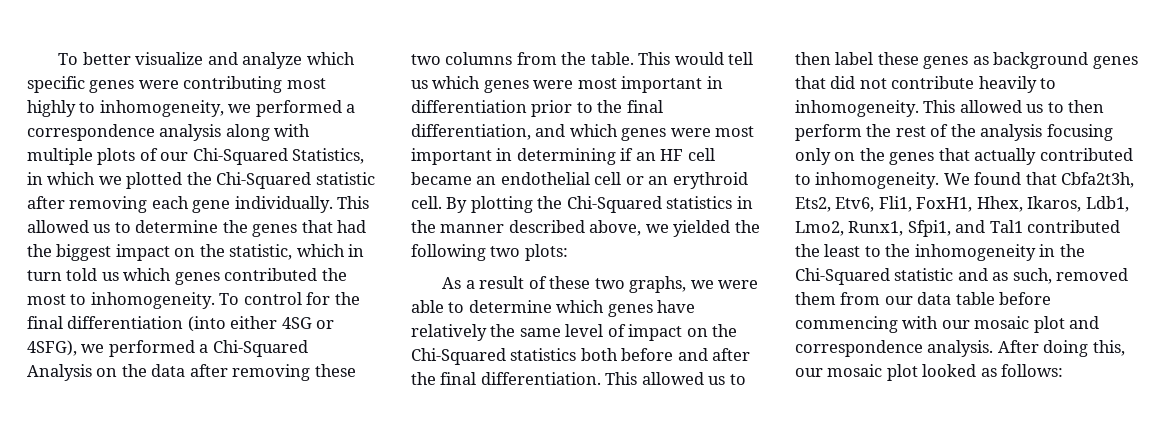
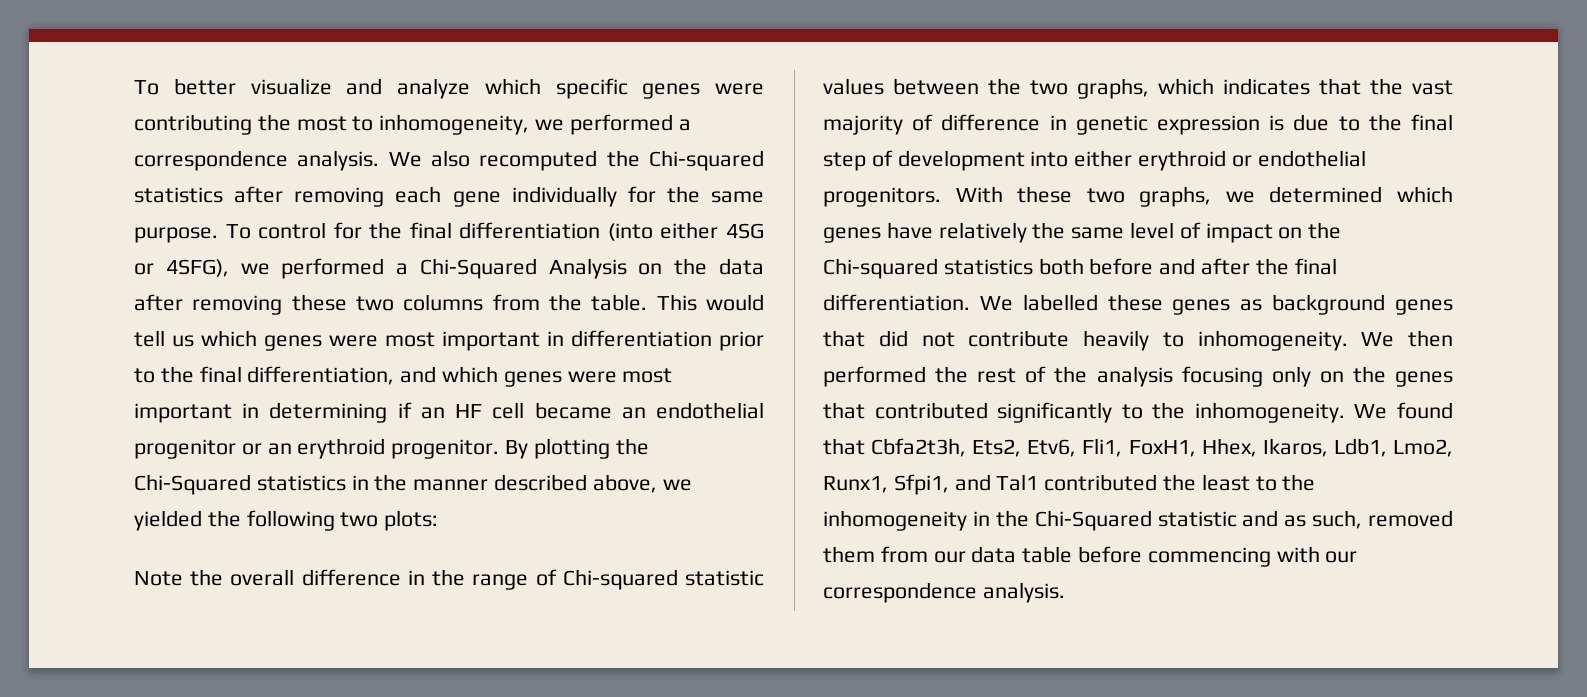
[286,78,326,89] [27,100,76,117] most highly -> [257,114,347,131] the most
[159,124,311,141] [27,148,365,165] [27,172,375,189] [27,196,370,213] [27,220,367,237] [27,244,365,261] [27,268,347,285] [27,292,215,309] analysis along with multiple plots of our Chi-Squared Statistics, in which we plotted the Chi-Squared statistic after removing each gene individually. This allowed us to determine the genes that had the biggest impact on the statistic, which in turn told us which genes contributed the most to inhomogeneity. -> [297,150,764,171] [134,186,764,207] [134,227,218,243] analysis. We also recomputed the Chi-squared statistics after removing each gene individually for the same purpose.
[594,172,622,185] cell -> [134,439,236,459] progenitor
[411,196,442,209] cell. -> [391,439,500,459] progenitor.
[442,276,759,293] [411,300,552,313] As a result of these two graphs, we were able to determine -> [134,569,764,590] [823,78,1453,99] [823,114,1453,135] [823,150,1366,171] [823,186,1383,207] Note the overall difference in the range of Chi-squared statistic values between the two graphs, which indicates that the vast majority of difference in genetic expression is due to the final step of development into either erythroid or endothelial progenitors. With these two graphs, we determined
[411,348,506,365] Chi-Squared -> [823,258,938,279] Chi-squared
[605,372,746,385] [795,52,874,65] This allowed us to then label -> [979,294,1098,311] We labelled
[923,100,1105,113] [795,124,862,141] This allowed us to then perform -> [1361,330,1453,347] [823,366,926,387] We then performed
[974,148,1133,165] [795,174,811,185] actually contributed to -> [874,402,1186,423] contributed significantly to the
[974,316,1100,333] [795,340,1125,357] [795,364,1064,381] mosaic plot and correspondence analysis. After doing this, our mosaic plot looked as follows: -> [823,582,1065,603] correspondence analysis.

